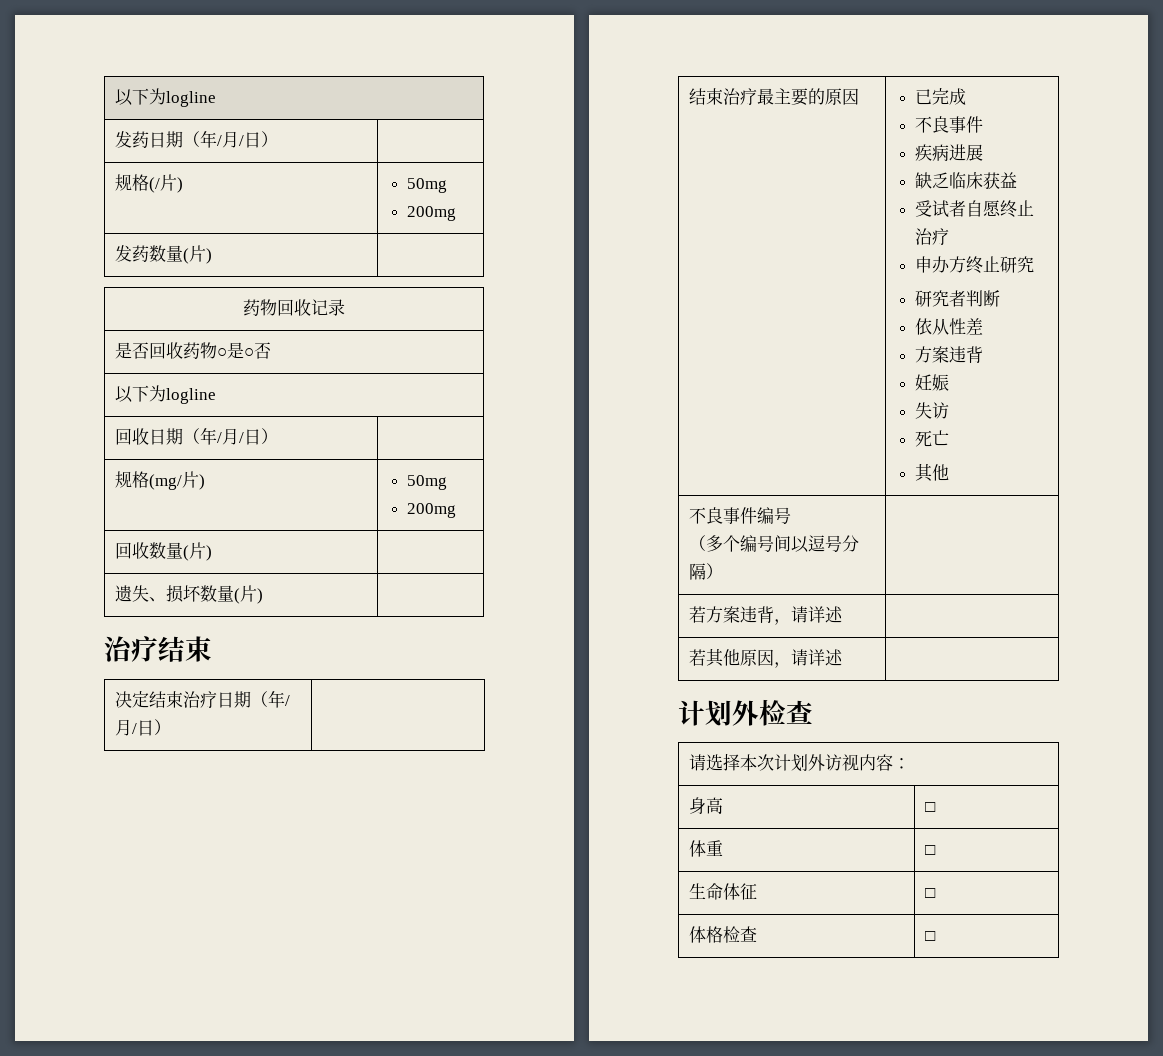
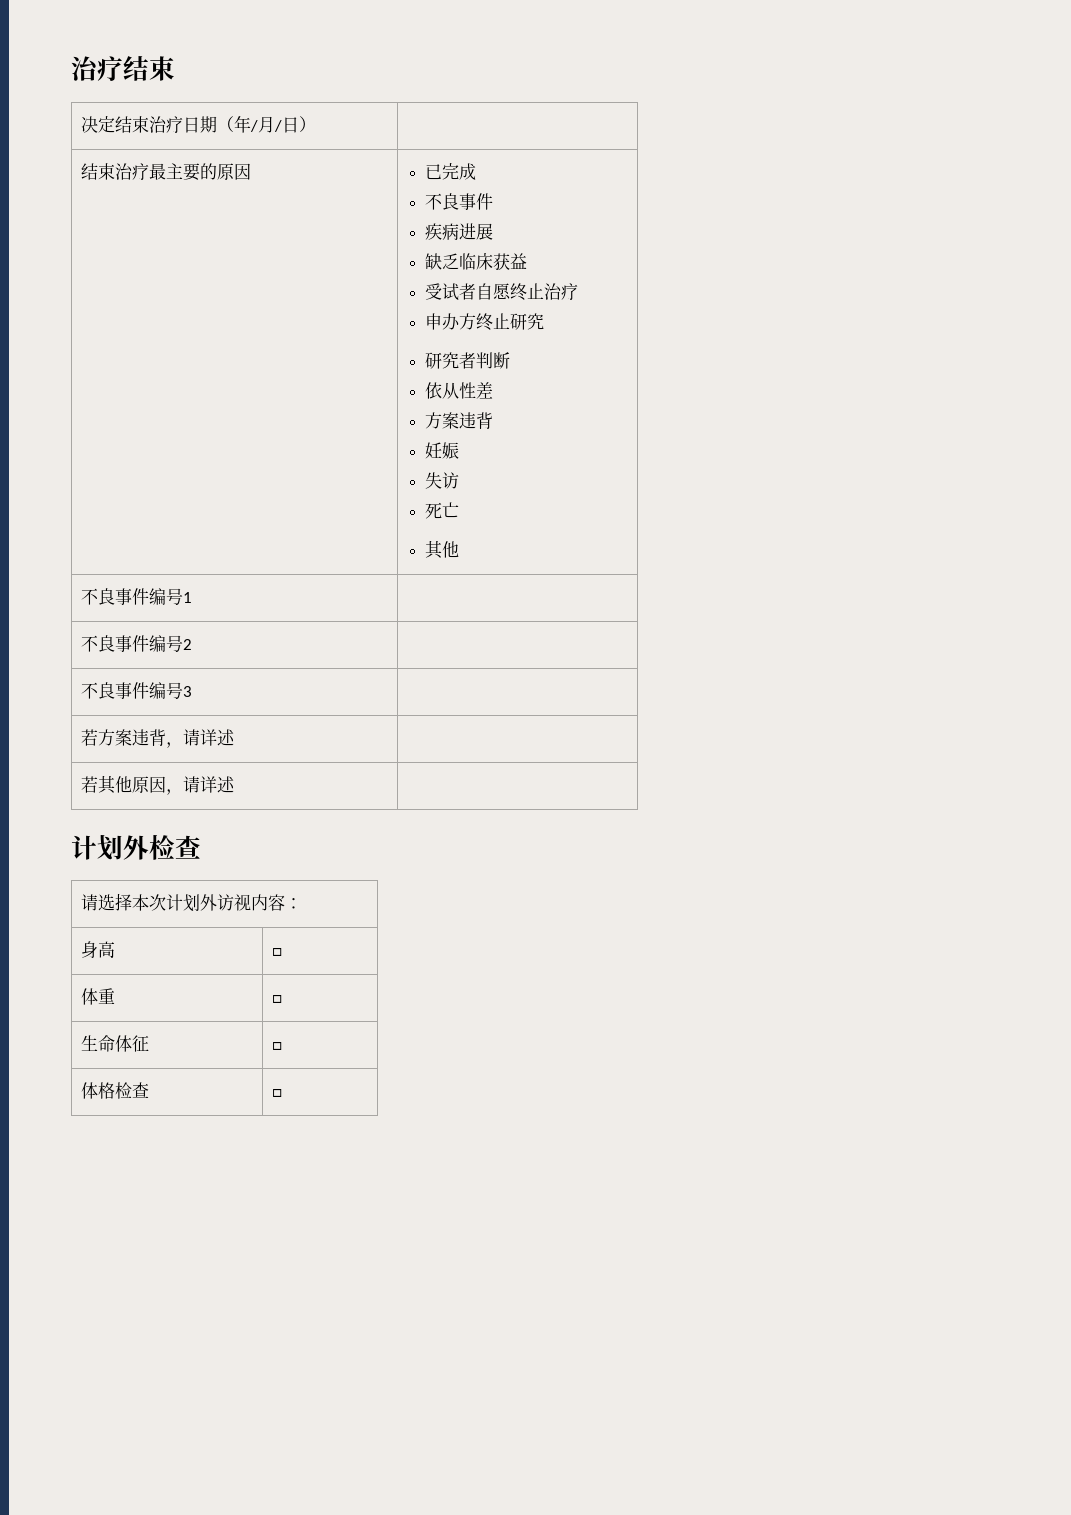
[115,88,217,107] [115,130,279,148] [115,174,184,193] [407,178,448,193] [407,206,457,221] [115,245,213,264] [243,299,345,316] [115,342,272,359] [115,385,217,404] [115,427,279,445] [115,471,206,490] [407,475,448,490] [407,503,457,518] [115,542,213,561] [115,585,264,604] 以下为logline // 发药日期（年/月/日） | // 规格(/片) | 50mg // 200mg // 发药数量(片) | // 药物回收记录 // 是否回收药物○是○否 // 以下为logline // 回收日期（年/月/日） | // 规格(mg/片) | 50mg // 200mg // 回收数量(片) | // 遗失、损坏数量(片) | // -> (71, 68) none
[689,535,860,553] [689,563,724,580] // （多个编号间以逗号分隔） -> [182,592,192,603] [80,635,192,652] [80,682,192,699] 1 | // 不良事件编号2 | // 不良事件编号3

